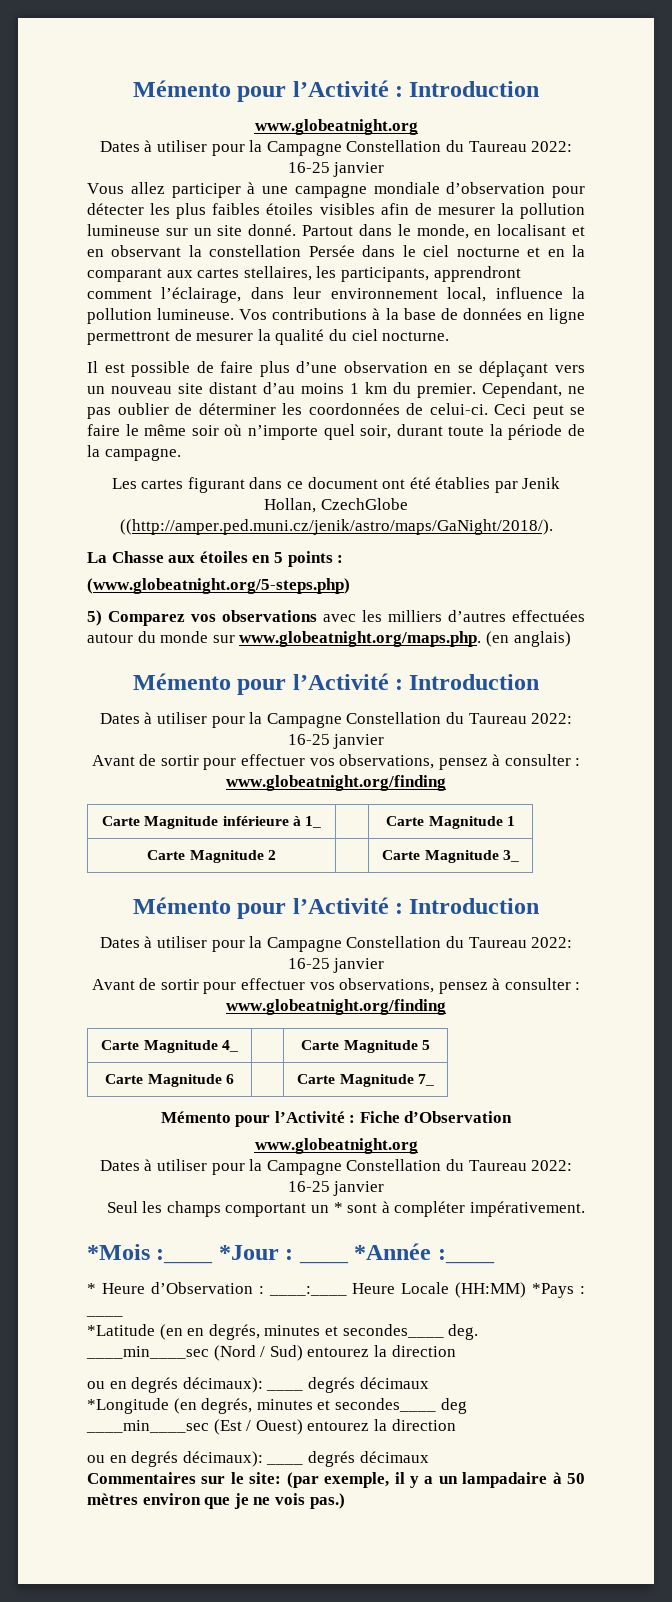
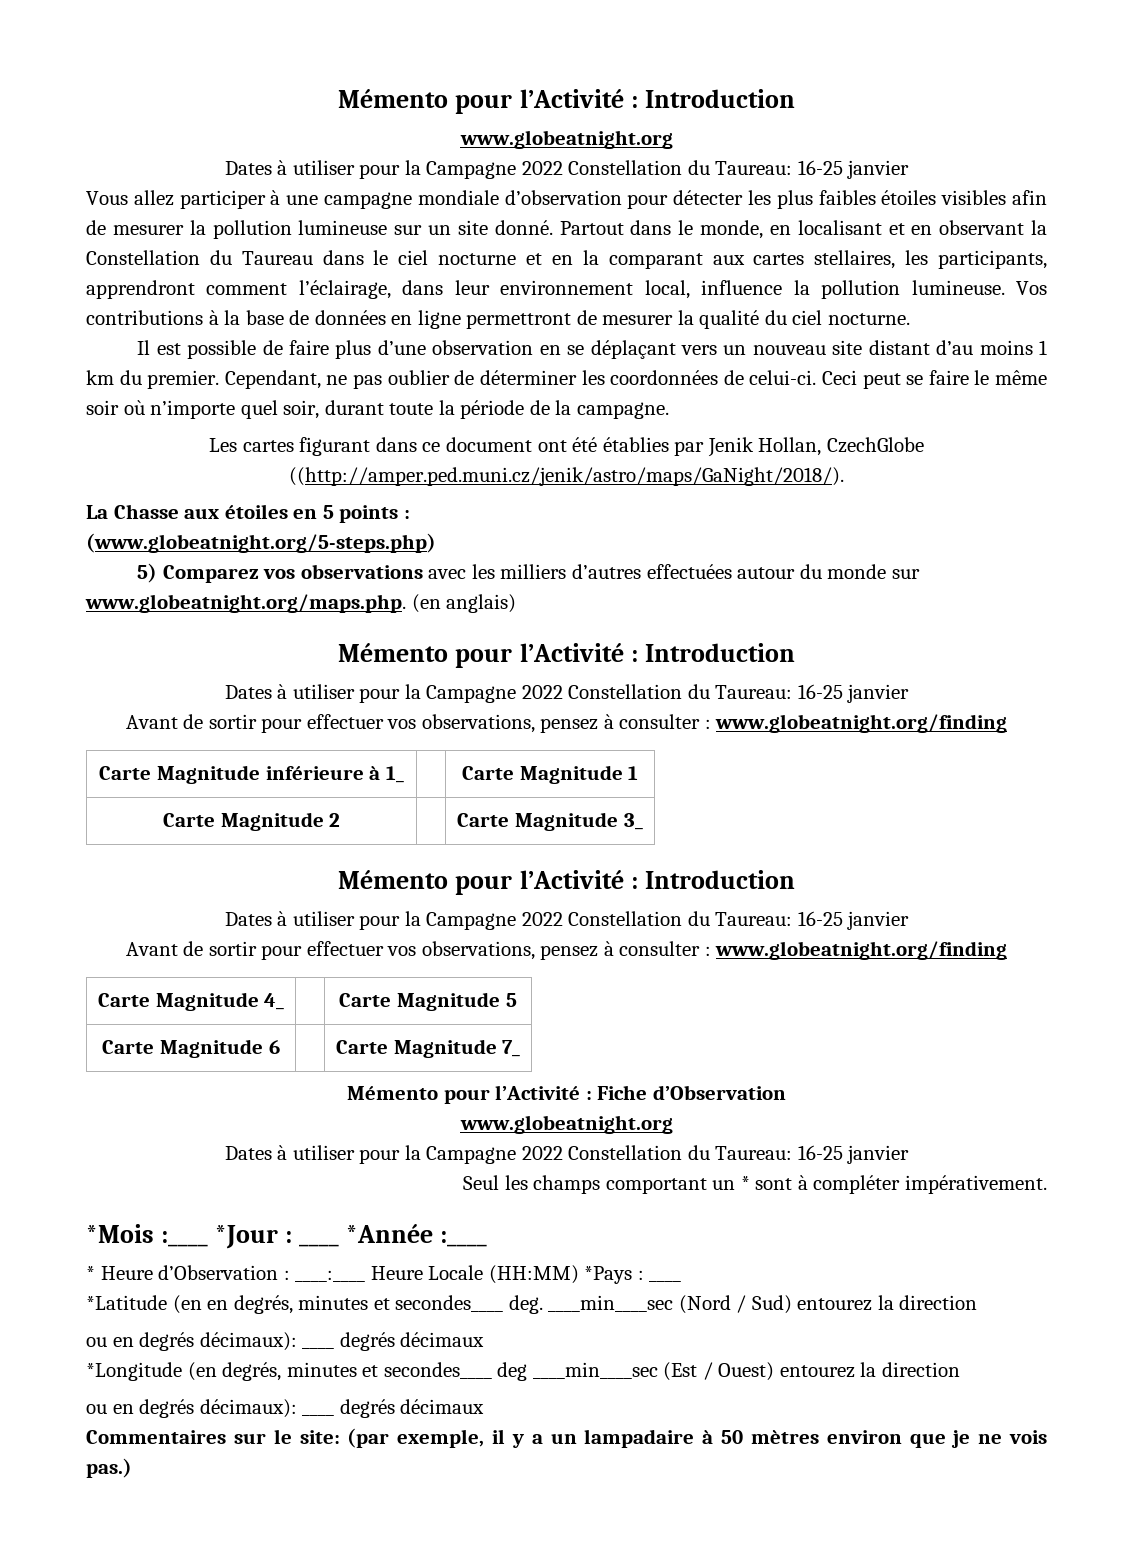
[346,140,573,152] Constellation du Taureau 2022: -> [521,160,793,175] 2022 Constellation du Taureau:
[209,245,355,257] constellation Persée -> [86,250,313,265] Constellation du Taureau
[346,712,573,724] Constellation du Taureau 2022: -> [521,684,793,699] 2022 Constellation du Taureau:
[346,936,573,948] Constellation du Taureau 2022: -> [521,911,793,926] 2022 Constellation du Taureau:
[346,1159,573,1171] Constellation du Taureau 2022: -> [521,1145,793,1160] 2022 Constellation du Taureau:

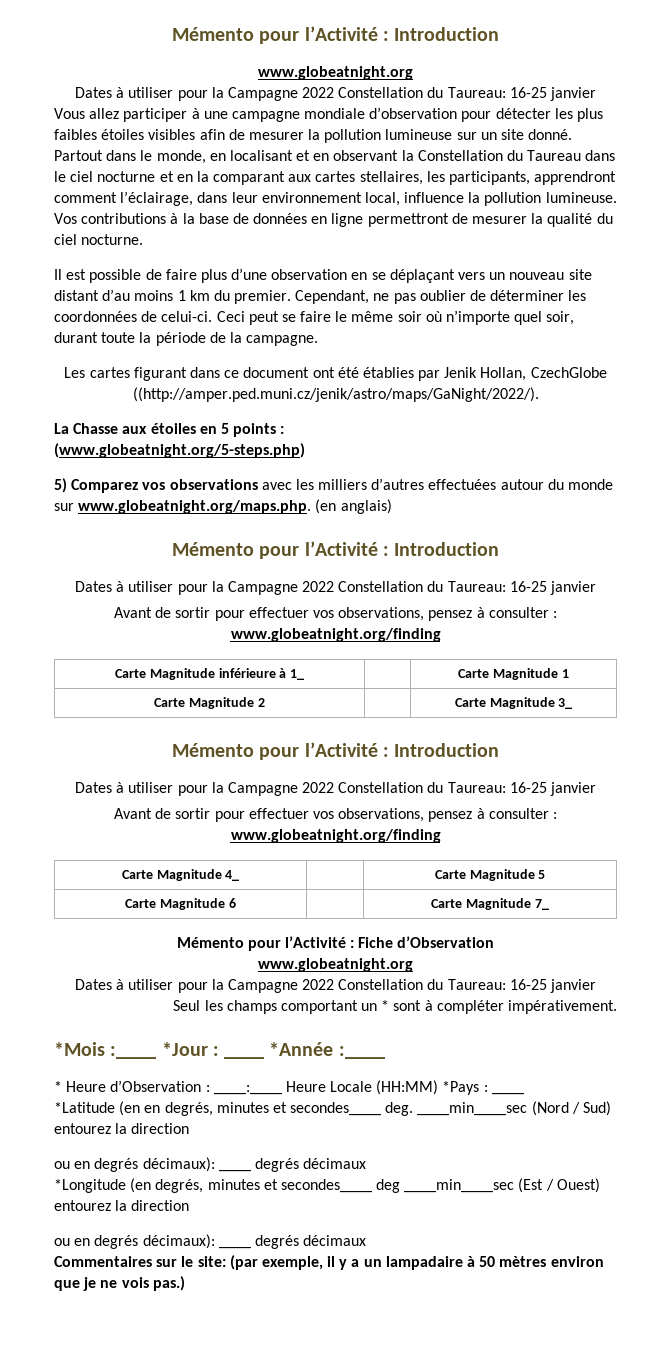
[289,467,844,486] ((http://amper.ped.muni.cz/jenik/astro/maps/GaNight/2018/). -> [132,387,539,402] ((http://amper.ped.muni.cz/jenik/astro/maps/GaNight/2022/).

